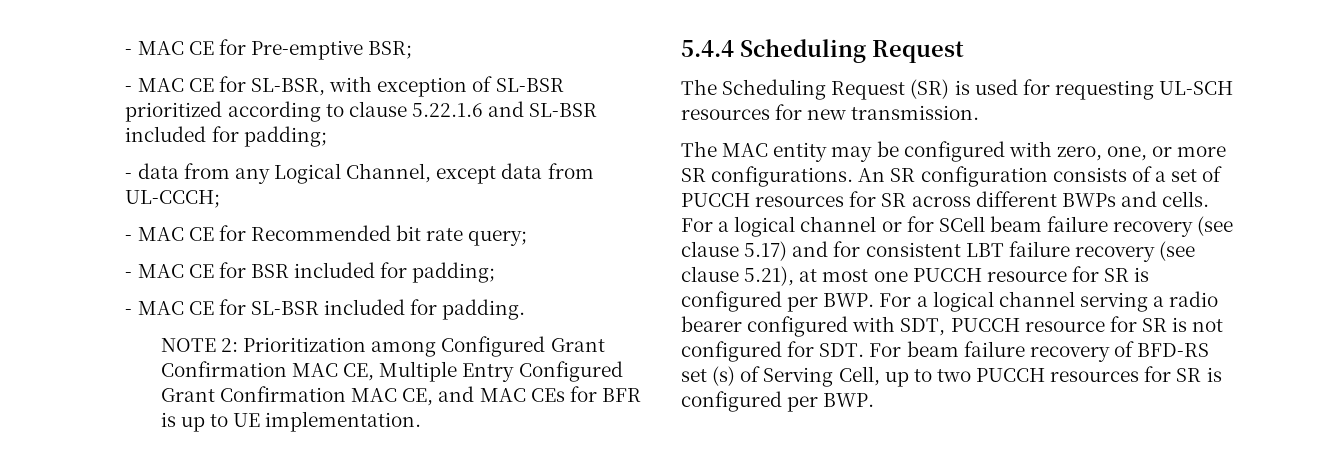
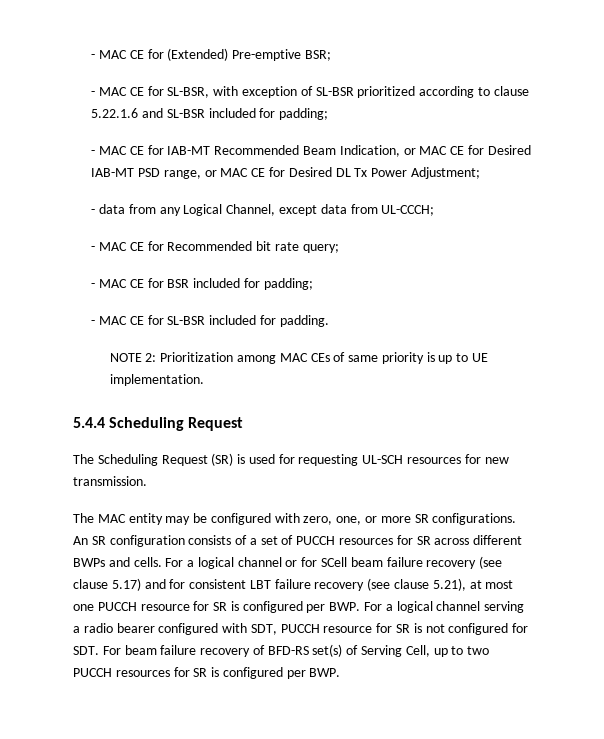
[125,39,246,55] - MAC CE for -> [91,48,229,61] - MAC CE for (Extended)
(327, 136) none -> [91,145,531,157] [91,167,480,179] // - MAC CE for IAB-MT Recommended Beam Indication, or MAC CE for Desired IAB-MT PSD range, or MAC CE for Desired DL Tx Power Adjustment;
[441,336,605,357] [160,361,623,382] [160,386,641,406] Configured Grant Confirmation MAC CE, Multiple Entry Configured Grant Confirmation MAC CE, and MAC CEs for BFR -> [279,352,424,364] MAC CEs of same priority
[681,366,736,386] set (s) -> [312,644,343,657] set(s)

